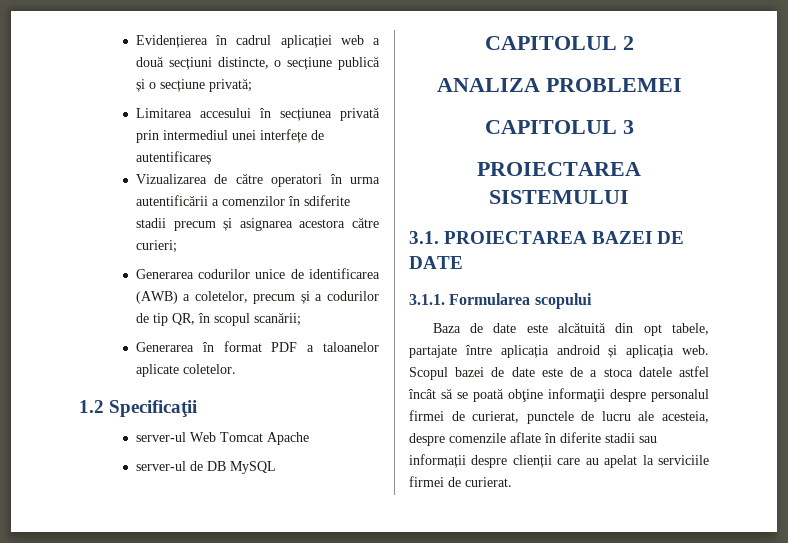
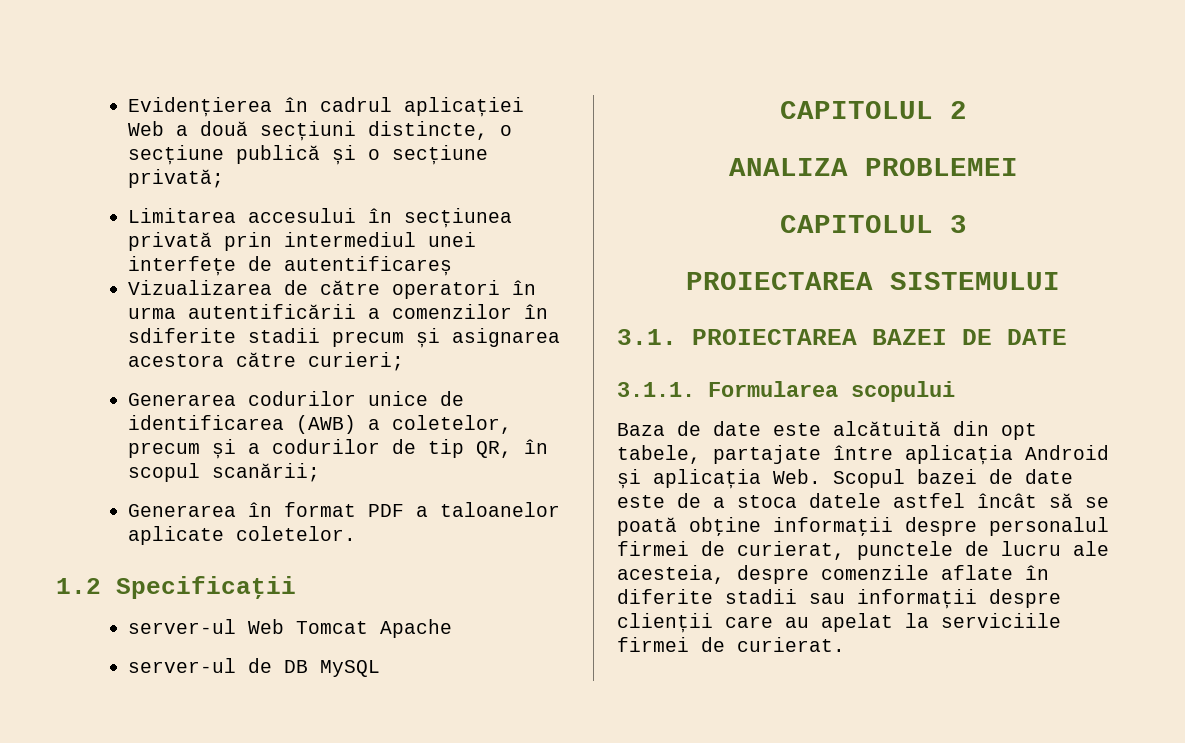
[340,35,364,45] web -> [127,121,164,136] Web
[556,345,600,355] android -> [1025,445,1109,460] Android
[682,345,709,355] web. -> [773,469,821,484] Web.

